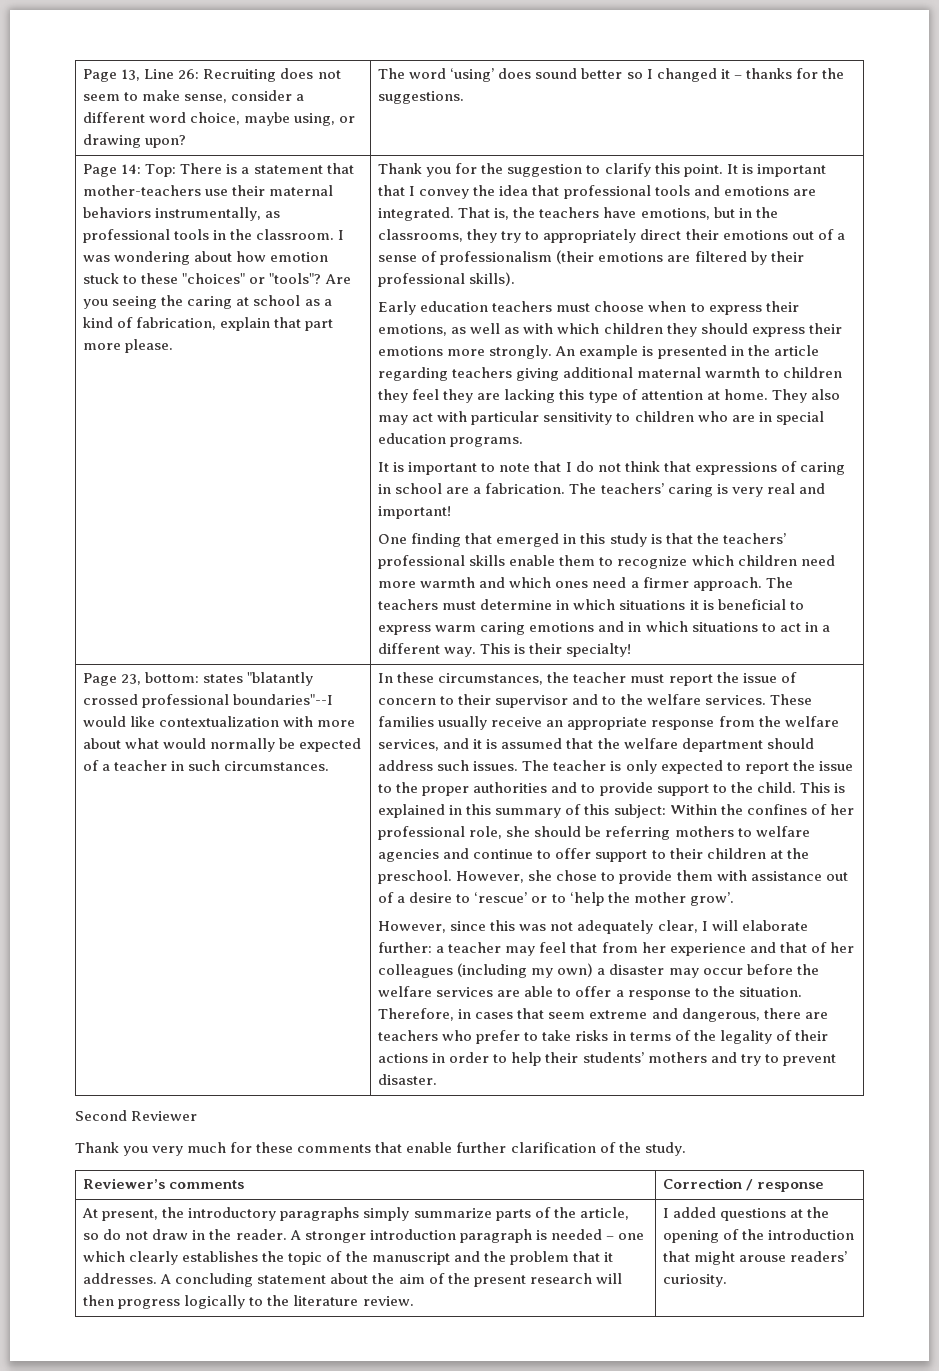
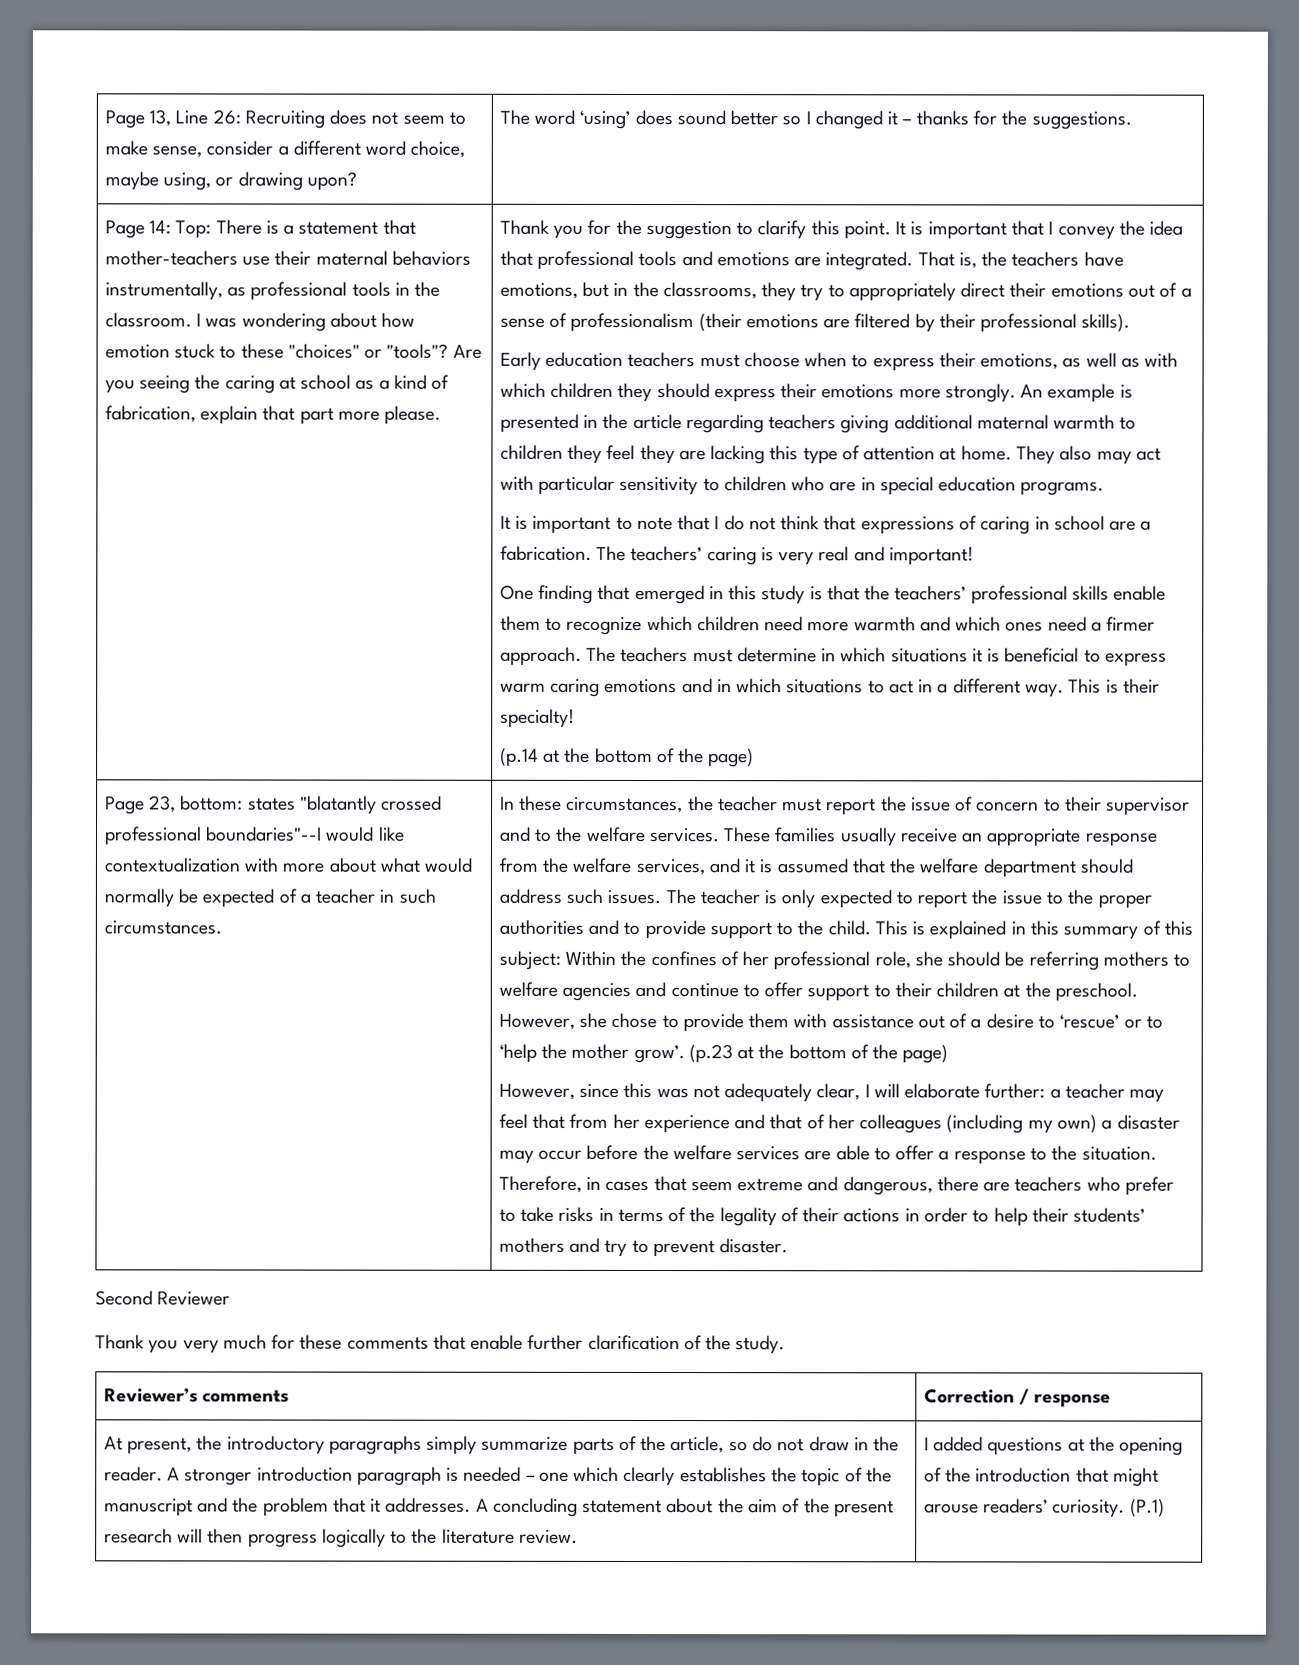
(632, 650) none -> [499,747,755,768] // (p.14 at the bottom of the page)
(734, 899) none -> [688,1044,949,1064] (p.23 at the bottom of the page)
(728, 1280) none -> [1129,1498,1165,1517] (P.1)

